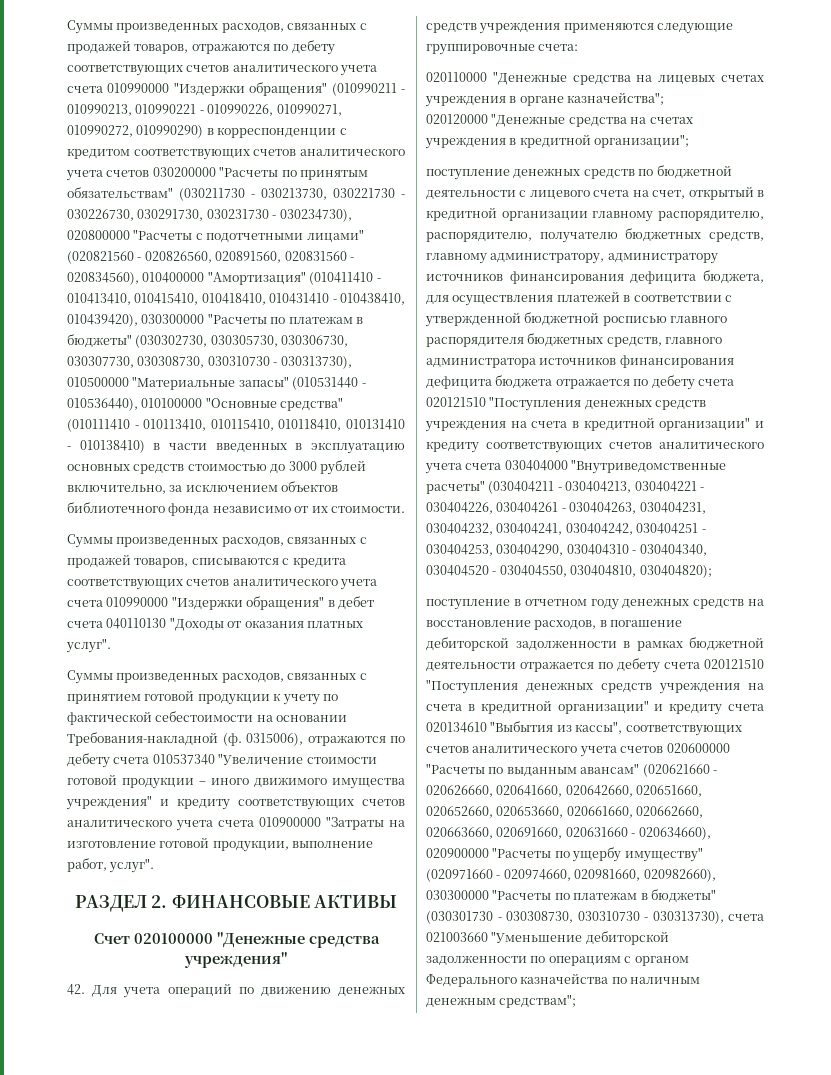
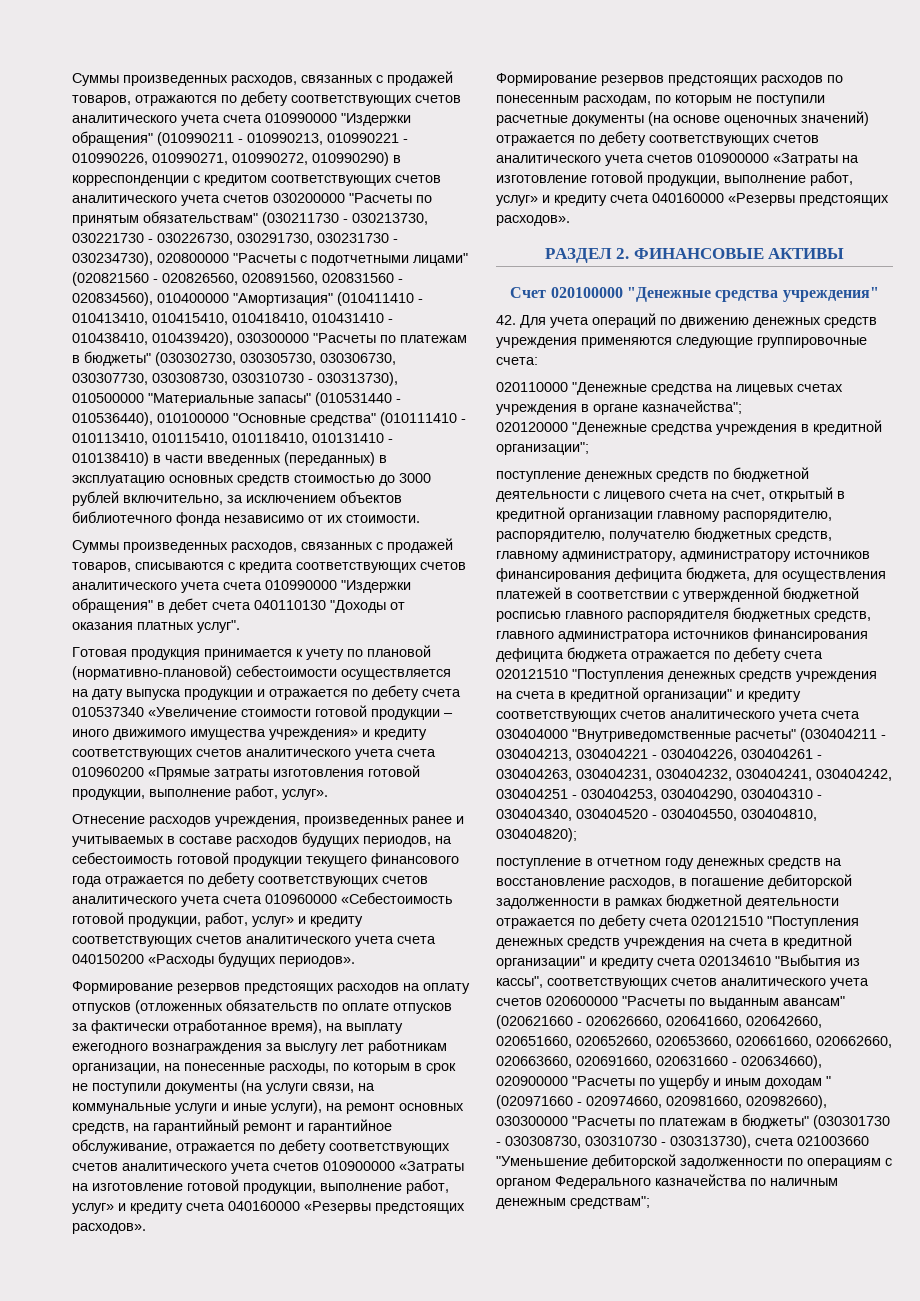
(287, 448) none -> [284,452,375,466] (переданных)
[67,670,367,684] [67,690,338,705] [67,711,348,725] [67,732,386,746] Суммы произведенных расходов, связанных с принятием готовой продукции к учету по фактической себестоимости на основании Требования-накладной (ф. 0315006), отражаются -> [72,645,431,660] [72,665,451,680] [72,689,348,700] Готовая продукция принимается к учету по плановой (нормативно-плановой) себестоимости осуществляется на дату выпуска продукции и отражается
[218,753,304,765] "Увеличение -> [148,707,237,717] «Увеличение
[66,795,405,810] [67,816,405,831] [67,837,374,852] [67,858,155,873] учреждения" и кредиту соответствующих счетов аналитического учета счета 010900000 "Затраты на изготовление готовой продукции, выполнение работ, услуг". -> [269,729,427,740] [72,749,436,760] [72,765,420,780] [72,785,328,800] [72,814,464,827] [72,832,452,847] [72,852,459,867] [72,872,428,887] [72,892,453,907] [72,912,363,927] [72,936,436,947] [72,952,355,967] [72,981,470,994] [72,999,452,1014] [72,1019,403,1034] [72,1039,447,1054] [72,1063,456,1074] [72,1080,375,1094] [72,1100,464,1114] [72,1119,392,1134] [72,1139,450,1154] [72,1161,464,1174] [72,1179,449,1194] [72,1201,465,1214] [72,1223,146,1234] [496,73,843,86] [496,95,825,106] [496,111,869,126] [496,131,819,146] [496,153,859,166] [496,171,853,186] [496,193,889,206] [496,215,570,226] учреждения» и кредиту соответствующих счетов аналитического учета счета 010960200 «Прямые затраты изготовления готовой продукции, выполнение работ, услуг». // Отнесение расходов учреждения, произведенных ранее и учитываемых в составе расходов будущих периодов, на себестоимость готовой продукции текущего финансового года отражается по дебету соответствующих счетов аналитического учета счета 010960000 «Себестоимость готовой продукции, работ, услуг» и кредиту соответствующих счетов аналитического учета счета 040150200 «Расходы будущих периодов». // Формирование резервов предстоящих расходов на оплату отпусков (отложенных обязательств по оплате отпусков за фактически отработанное время), на выплату ежегодного вознаграждения за выслугу лет работникам организации, на понесенные расходы, по которым в срок не поступили документы (на услуги связи, на коммунальные услуги и иные услуги), на ремонт основных средств, на гарантийный ремонт и гарантийное обслуживание, отражается по дебету соответствующих счетов аналитического учета счетов 010900000 «Затраты на изготовление готовой продукции, выполнение работ, услуг» и кредиту счета 040160000 «Резервы предстоящих расходов». // Формирование резервов предстоящих расходов по понесенным расходам, по которым не поступили расчетные документы (на основе оценочных значений) отражается по дебету соответствующих счетов аналитического учета счетов 010900000 «Затраты на изготовление готовой продукции, выполнение работ, услуг» и кредиту счета 040160000 «Резервы предстоящих расходов».
[630,117,693,124] на счетах -> (713, 429) none
[624,847,703,862] имуществу" -> [713,1076,831,1089] и иным доходам "

